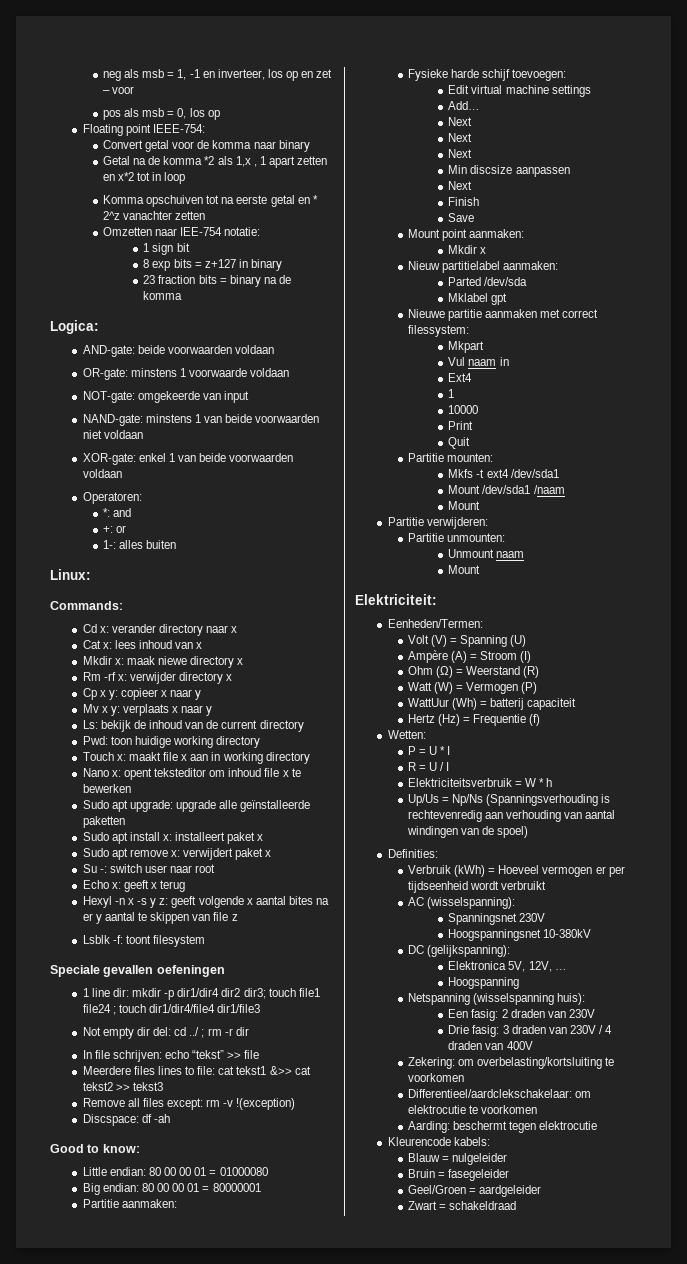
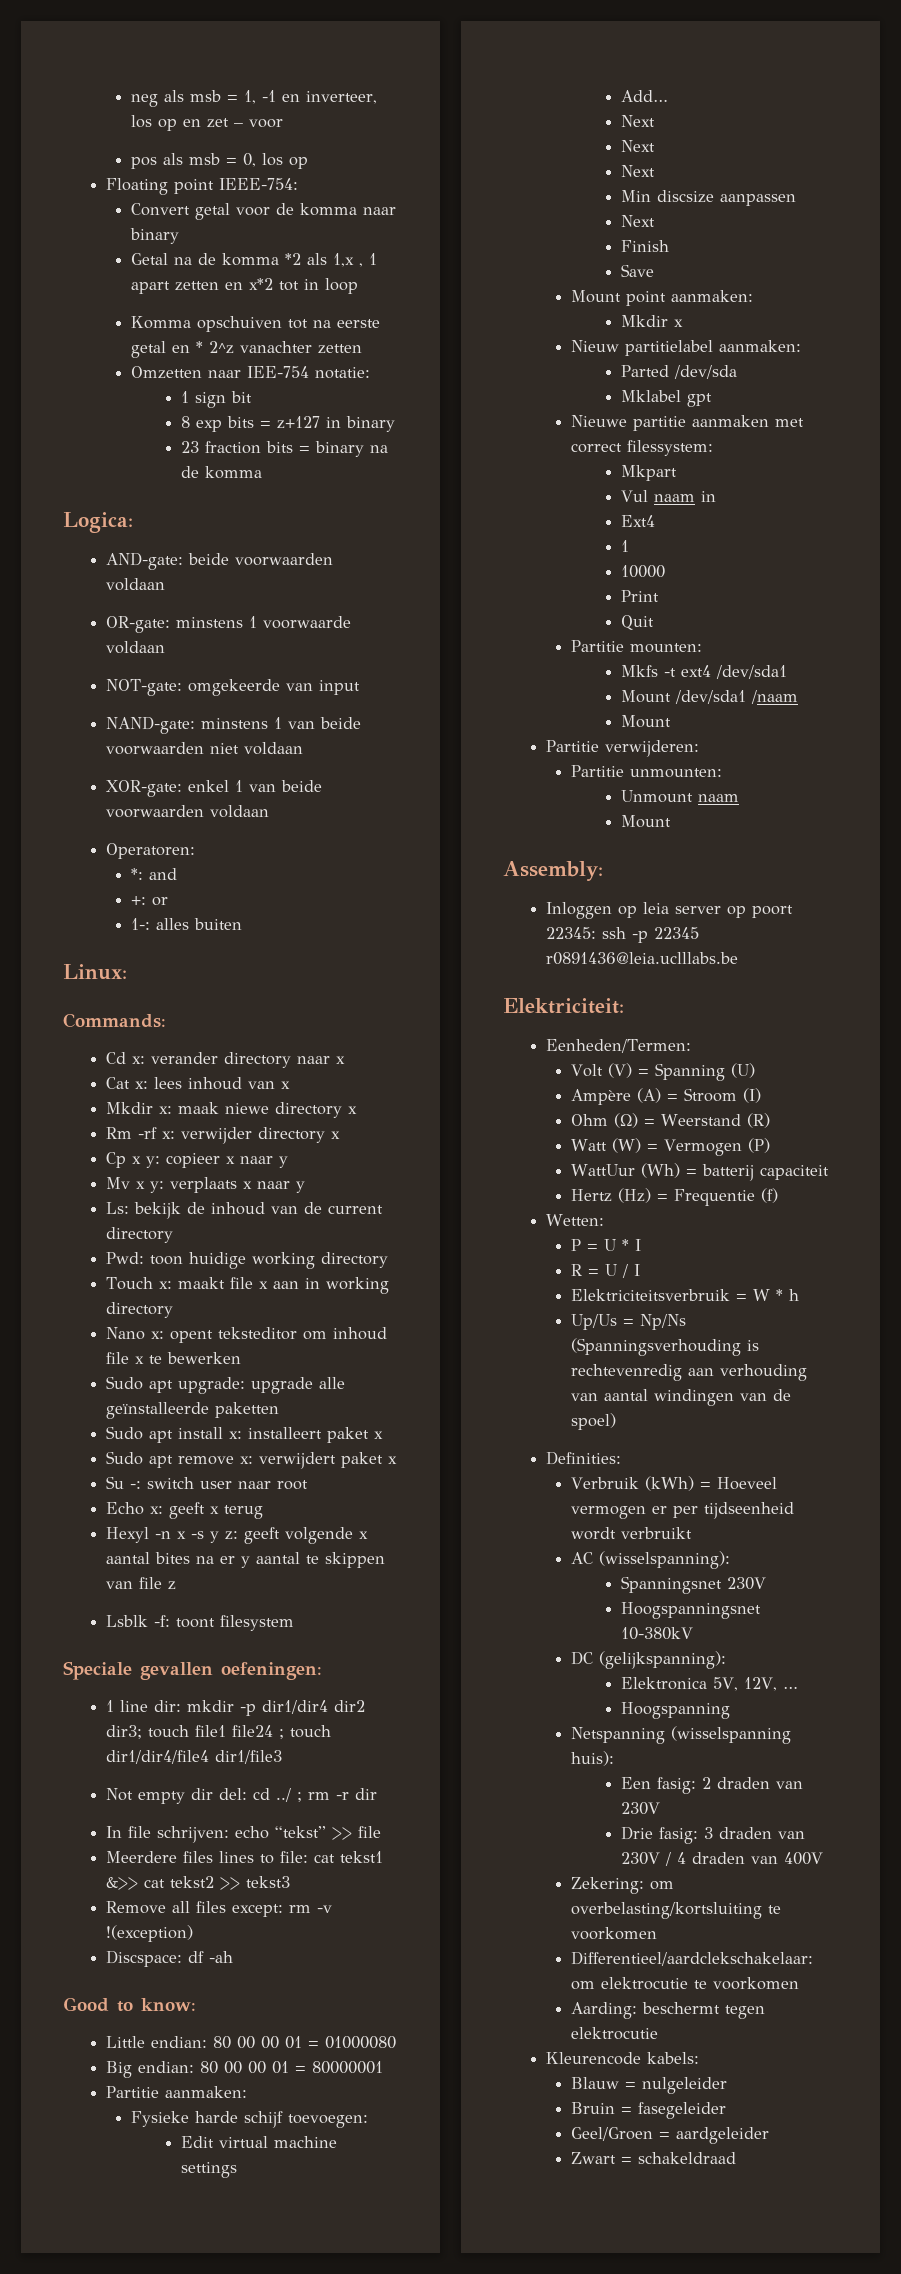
[156,965,225,977] oefeningen -> [221,1662,322,1680] oefeningen:
(481, 569) none -> [503,861,603,881] [546,902,794,919] [546,927,700,943] [546,952,739,965] // Assembly: // Inloggen op leia server op poort 22345: ssh -p 22345 r0891436@leia.uclllabs.be

